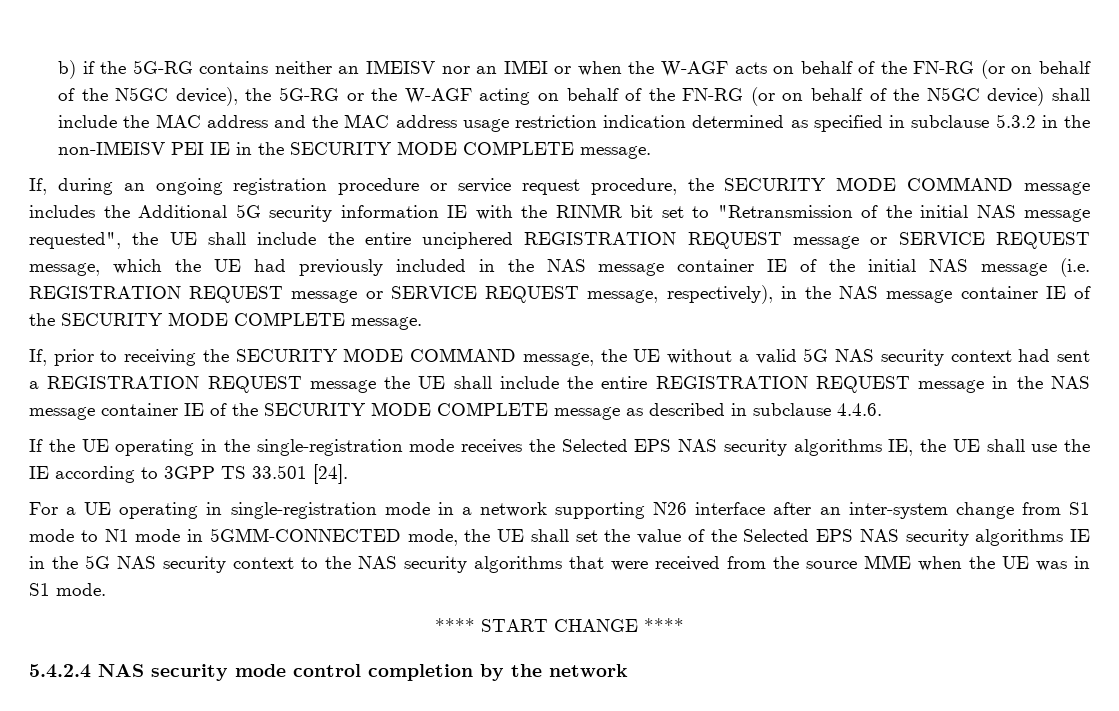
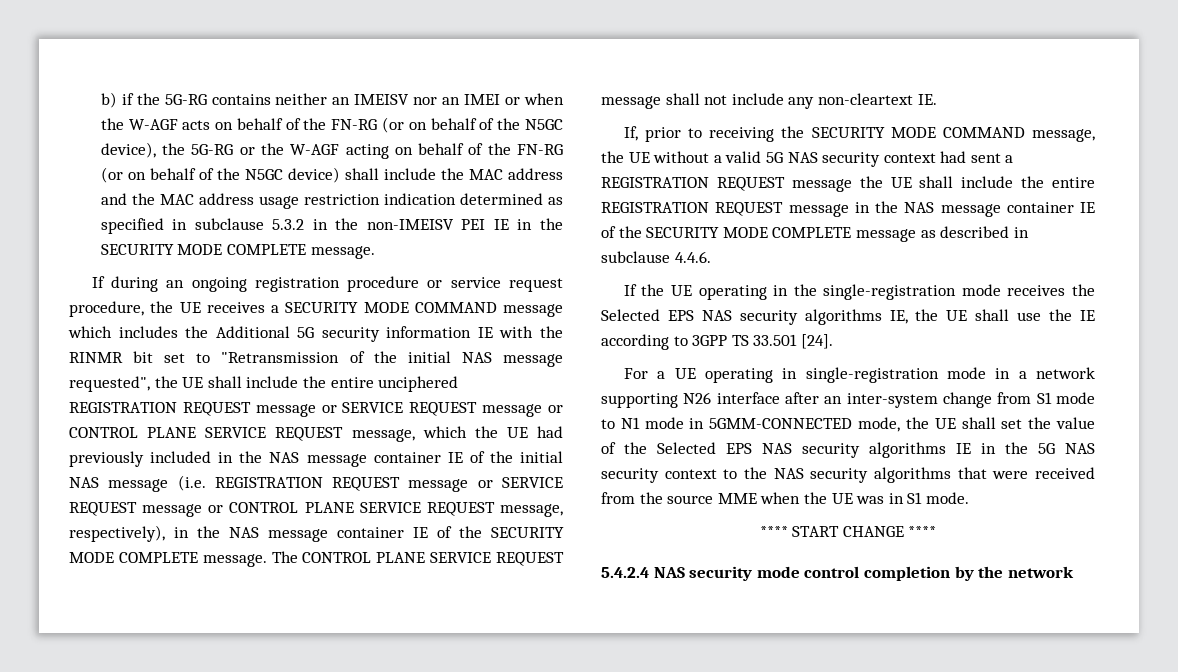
[29,178,47,195] If, -> [91,276,105,288] If
(714, 184) none -> [179,302,279,313] UE receives a
(1090, 188) none -> [68,326,112,338] which
(1090, 240) none -> [482,404,563,417] [69,427,344,441] message or CONTROL PLANE SERVICE REQUEST
(580, 294) none -> [142,502,495,517] message or CONTROL PLANE SERVICE REQUEST
(422, 323) none -> [271,551,564,566] [601,93,937,109] The CONTROL PLANE SERVICE REQUEST message shall not include any non-cleartext IE.

